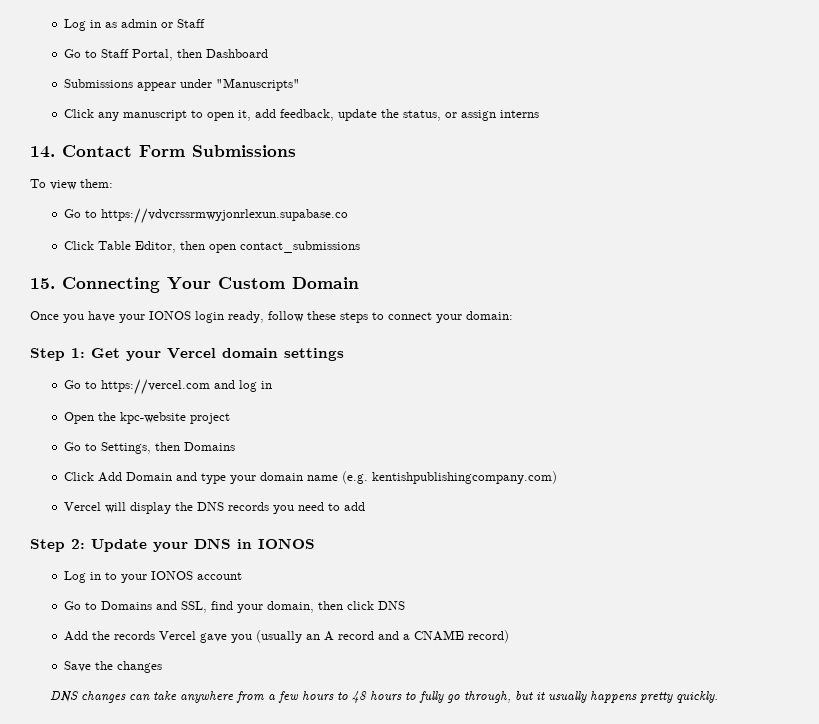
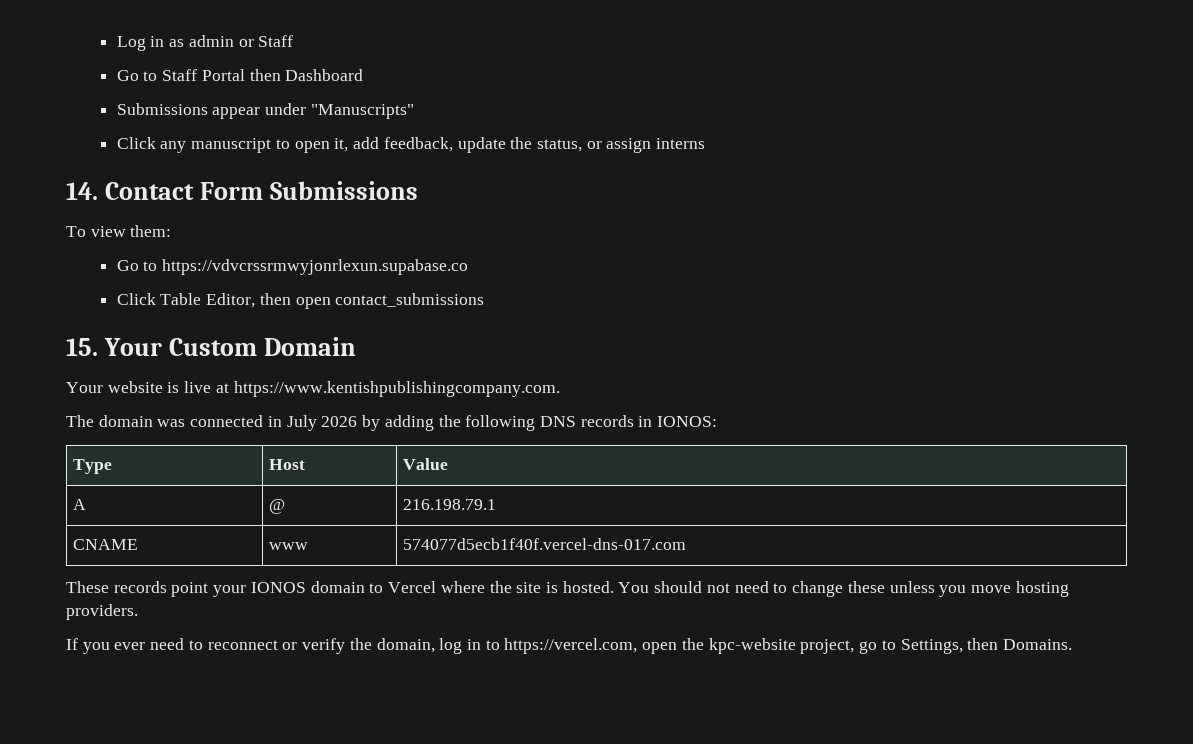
[132,49,174,61] Portal, -> [201,69,245,81] Portal
[62,277,160,293] Connecting -> (98, 347) none
[30,311,513,323] [30,348,344,361] [64,379,273,395] [64,412,231,424] [64,442,236,454] [64,471,558,484] [64,502,366,514] [30,538,315,552] [64,571,243,583] [64,601,406,613] [64,630,510,643] [64,661,163,673] [49,691,718,703] Once you have your IONOS login ready, follow these steps to connect your domain: // Step 1: Get your Vercel domain settings // Go to https://vercel.com and log in // Open the kpc-website project // Go to Settings, then Domains // Click Add Domain and type your domain name (e.g. kentishpublishingcompany.com) // Vercel will display the DNS records you need to add // Step 2: Update your DNS in IONOS // Log in to your IONOS account // Go to Domains and SSL, find your domain, then click DNS // Add the records Vercel gave you (usually an A record and a CNAME record) // Save the changes // DNS changes can take anywhere from a few hours to 48 hours to fully go through, but it usually happens pretty quickly. -> [66,381,560,397] [66,415,718,431] [73,459,113,474] [269,459,306,470] [403,458,449,470] [73,499,87,510] [269,499,286,514] [403,499,497,510] [73,539,139,550] [269,542,309,550] [403,538,687,550] [66,581,1069,597] [66,604,138,620] [66,638,1072,654] Your website is live at https://www.kentishpublishingcompany.com. // The domain was connected in July 2026 by adding the following DNS records in IONOS: // Type | Host | Value // A | @ | 216.198.79.1 // CNAME | www | 574077d5ecb1f40f.vercel-dns-017.com // These records point your IONOS domain to Vercel where the site is hosted. You should not need to change these unless you move hosting providers. // If you ever need to reconnect or verify the domain, log in to https://vercel.com, open the kpc-website project, go to Settings, then Domains.

